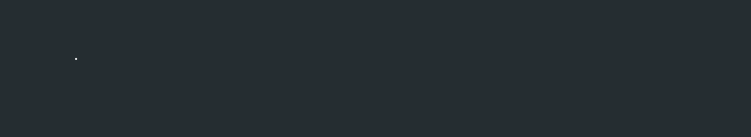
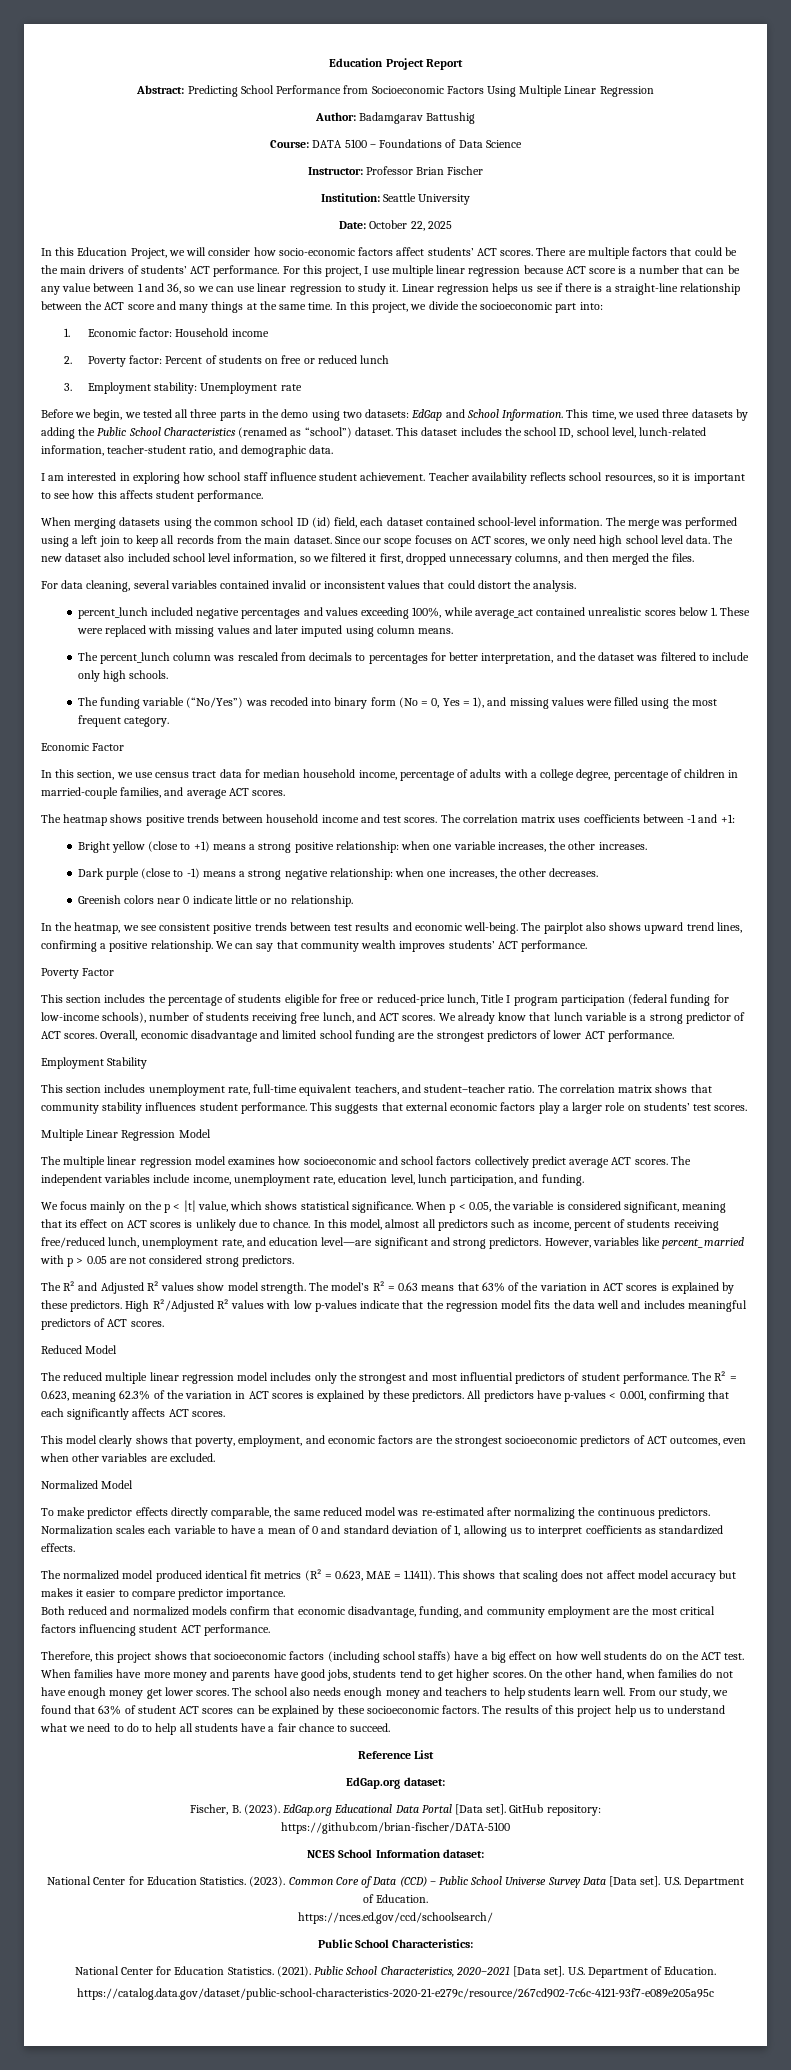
[74,57,78,60] . -> [329,58,463,70] [136,85,654,97] [314,112,476,124] [270,139,522,148] [307,166,484,175] [320,193,471,205] [339,220,452,231] [41,247,737,259] [41,265,740,277] [41,283,741,295] [41,301,603,313] [64,328,269,337] [64,355,390,367] [64,382,302,394] [41,409,748,421] [41,427,707,439] [41,445,334,457] [41,472,745,484] [41,490,264,502] [41,517,738,529] [41,535,734,547] [41,553,694,565] [41,580,577,592] [77,607,751,619] [76,625,454,637] [77,652,750,664] [77,670,169,682] [77,697,717,709] [77,715,169,727] [41,743,125,751] [41,769,739,781] [41,787,286,799] [41,814,735,826] [77,841,647,853] [77,868,599,880] [77,895,353,907] [41,922,742,934] [41,940,588,952] [41,968,115,979] [41,994,729,1006] [41,1012,746,1024] [41,1030,674,1042] [41,1057,148,1069] [41,1084,712,1096] [41,1102,748,1114] [41,1129,211,1141] [41,1156,691,1168] [41,1174,584,1186] [41,1200,727,1213] [41,1219,719,1231] [41,1237,745,1249] [40,1255,294,1267] [41,1281,735,1294] [41,1299,747,1312] [41,1318,164,1330] [41,1345,118,1354] [41,1371,737,1384] [41,1390,730,1402] [41,1408,225,1420] [41,1435,747,1447] [40,1453,215,1462] [41,1480,134,1490] [41,1507,710,1519] [41,1525,724,1537] [41,1543,75,1552] [41,1569,737,1582] [41,1588,286,1600] [41,1606,715,1618] [41,1624,270,1636] [41,1651,745,1663] [41,1669,733,1681] [41,1687,729,1699] [41,1705,726,1717] [40,1723,391,1735] [357,1750,435,1759] [346,1777,445,1789] [190,1804,601,1816] [281,1822,510,1834] [307,1849,484,1858] [47,1876,744,1888] [362,1894,429,1903] [298,1912,493,1924] [317,1939,474,1948] [74,1966,717,1978] [77,1988,714,2000] Education Project Report // Abstract: Predicting School Performance from Socioeconomic Factors Using Multiple Linear Regression // Author: Badamgarav Battushig // Course: DATA 5100 – Foundations of Data Science // Instructor: Professor Brian Fischer // Institution: Seattle University // Date: October 22, 2025 // In this Education Project, we will consider how socio-economic factors affect students’ ACT scores. There are multiple factors that could be the main drivers of students’ ACT performance. For this project, I use multiple linear regression because ACT score is a number that can be any value between 1 and 36, so we can use linear regression to study it. Linear regression helps us see if there is a straight-line relationship between the ACT score and many things at the same time. In this project, we divide the socioeconomic part into: // 1. Economic factor: Household income // 2. Poverty factor: Percent of students on free or reduced lunch // 3. Employment stability: Unemployment rate // Before we begin, we tested all three parts in the demo using two datasets: EdGap and School Information. This time, we used three datasets by adding the Public School Characteristics (renamed as “school”) dataset. This dataset includes the school ID, school level, lunch-related information, teacher-student ratio, and demographic data. // I am interested in exploring how school staff influence student achievement. Teacher availability reflects school resources, so it is important to see how this affects student performance. // When merging datasets using the common school ID (id) field, each dataset contained school-level information. The merge was performed using a left join to keep all records from the main dataset. Since our scope focuses on ACT scores, we only need high school level data. The new dataset also included school level information, so we filtered it first, dropped unnecessary columns, and then merged the files. // For data cleaning, several variables contained invalid or inconsistent values that could distort the analysis. // percent_lunch included negative percentages and values exceeding 100%, while average_act contained unrealistic scores below 1. These were replaced with missing values and later imputed using column means. // The percent_lunch column was rescaled from decimals to percentages for better interpretation, and the dataset was filtered to include only high schools. // The funding variable (“No/Yes”) was recoded into binary form (No = 0, Yes = 1), and missing values were filled using the most frequent category. // Economic Factor // In this section, we use census tract data for median household income, percentage of adults with a college degree, percentage of children in married-couple families, and average ACT scores. // The heatmap shows positive trends between household income and test scores. The correlation matrix uses coefficients between -1 and +1: // Bright yellow (close to +1) means a strong positive relationship: when one variable increases, the other increases. // Dark purple (close to -1) means a strong negative relationship: when one increases, the other decreases. // Greenish colors near 0 indicate little or no relationship. // In the heatmap, we see consistent positive trends between test results and economic well-being. The pairplot also shows upward trend lines, confirming a positive relationship. We can say that community wealth improves students’ ACT performance. // Poverty Factor // This section includes the percentage of students eligible for free or reduced-price lunch, Title I program participation (federal funding for low-income schools), number of students receiving free lunch, and ACT scores. We already know that lunch variable is a strong predictor of ACT scores. Overall, economic disadvantage and limited school funding are the strongest predictors of lower ACT performance. // Employment Stability // This section includes unemployment rate, full-time equivalent teachers, and student–teacher ratio. The correlation matrix shows that community stability influences student performance. This suggests that external economic factors play a larger role on students’ test scores. // Multiple Linear Regression Model // The multiple linear regression model examines how socioeconomic and school factors collectively predict average ACT scores. The independent variables include income, unemployment rate, education level, lunch participation, and funding. // We focus mainly on the p < |t| value, which shows statistical significance. When p < 0.05, the variable is considered significant, meaning that its effect on ACT scores is unlikely due to chance. In this model, almost all predictors such as income, percent of students receiving free/reduced lunch, unemployment rate, and education level—are significant and strong predictors. However, variables like percent_married with p > 0.05 are not considered strong predictors. // The R² and Adjusted R² values show model strength. The model’s R² = 0.63 means that 63% of the variation in ACT scores is explained by these predictors. High R²/Adjusted R² values with low p-values indicate that the regression model fits the data well and includes meaningful predictors of ACT scores. // Reduced Model // The reduced multiple linear regression model includes only the strongest and most influential predictors of student performance. The R² = 0.623, meaning 62.3% of the variation in ACT scores is explained by these predictors. All predictors have p-values < 0.001, confirming that each significantly affects ACT scores. // This model clearly shows that poverty, employment, and economic factors are the strongest socioeconomic predictors of ACT outcomes, even when other variables are excluded. // Normalized Model // To make predictor effects directly comparable, the same reduced model was re-estimated after normalizing the continuous predictors. Normalization scales each variable to have a mean of 0 and standard deviation of 1, allowing us to interpret coefficients as standardized effects. // The normalized model produced identical fit metrics (R² = 0.623, MAE = 1.1411). This shows that scaling does not affect model accuracy but makes it easier to compare predictor importance. // Both reduced and normalized models confirm that economic disadvantage, funding, and community employment are the most critical factors influencing student ACT performance. // Therefore, this project shows that socioeconomic factors (including school staffs) have a big effect on how well students do on the ACT test. When families have more money and parents have good jobs, students tend to get higher scores. On the other hand, when families do not have enough money get lower scores. The school also needs enough money and teachers to help students learn well. From our study, we found that 63% of student ACT scores can be explained by these socioeconomic factors. The results of this project help us to understand what we need to do to help all students have a fair chance to succeed. // Reference List // EdGap.org dataset: // Fischer, B. (2023). EdGap.org Educational Data Portal [Data set]. GitHub repository: // https://github.com/brian-fischer/DATA-5100 // NCES School Information dataset: // National Center for Education Statistics. (2023). Common Core of Data (CCD) – Public School Universe Survey Data [Data set]. U.S. Department of Education. // https://nces.ed.gov/ccd/schoolsearch/ // Public School Characteristics: // National Center for Education Statistics. (2021). Public School Characteristics, 2020–2021 [Data set]. U.S. Department of Education. // https://catalog.data.gov/dataset/public-school-characteristics-2020-21-e279c/resource/267cd902-7c6c-4121-93f7-e089e205a95c

